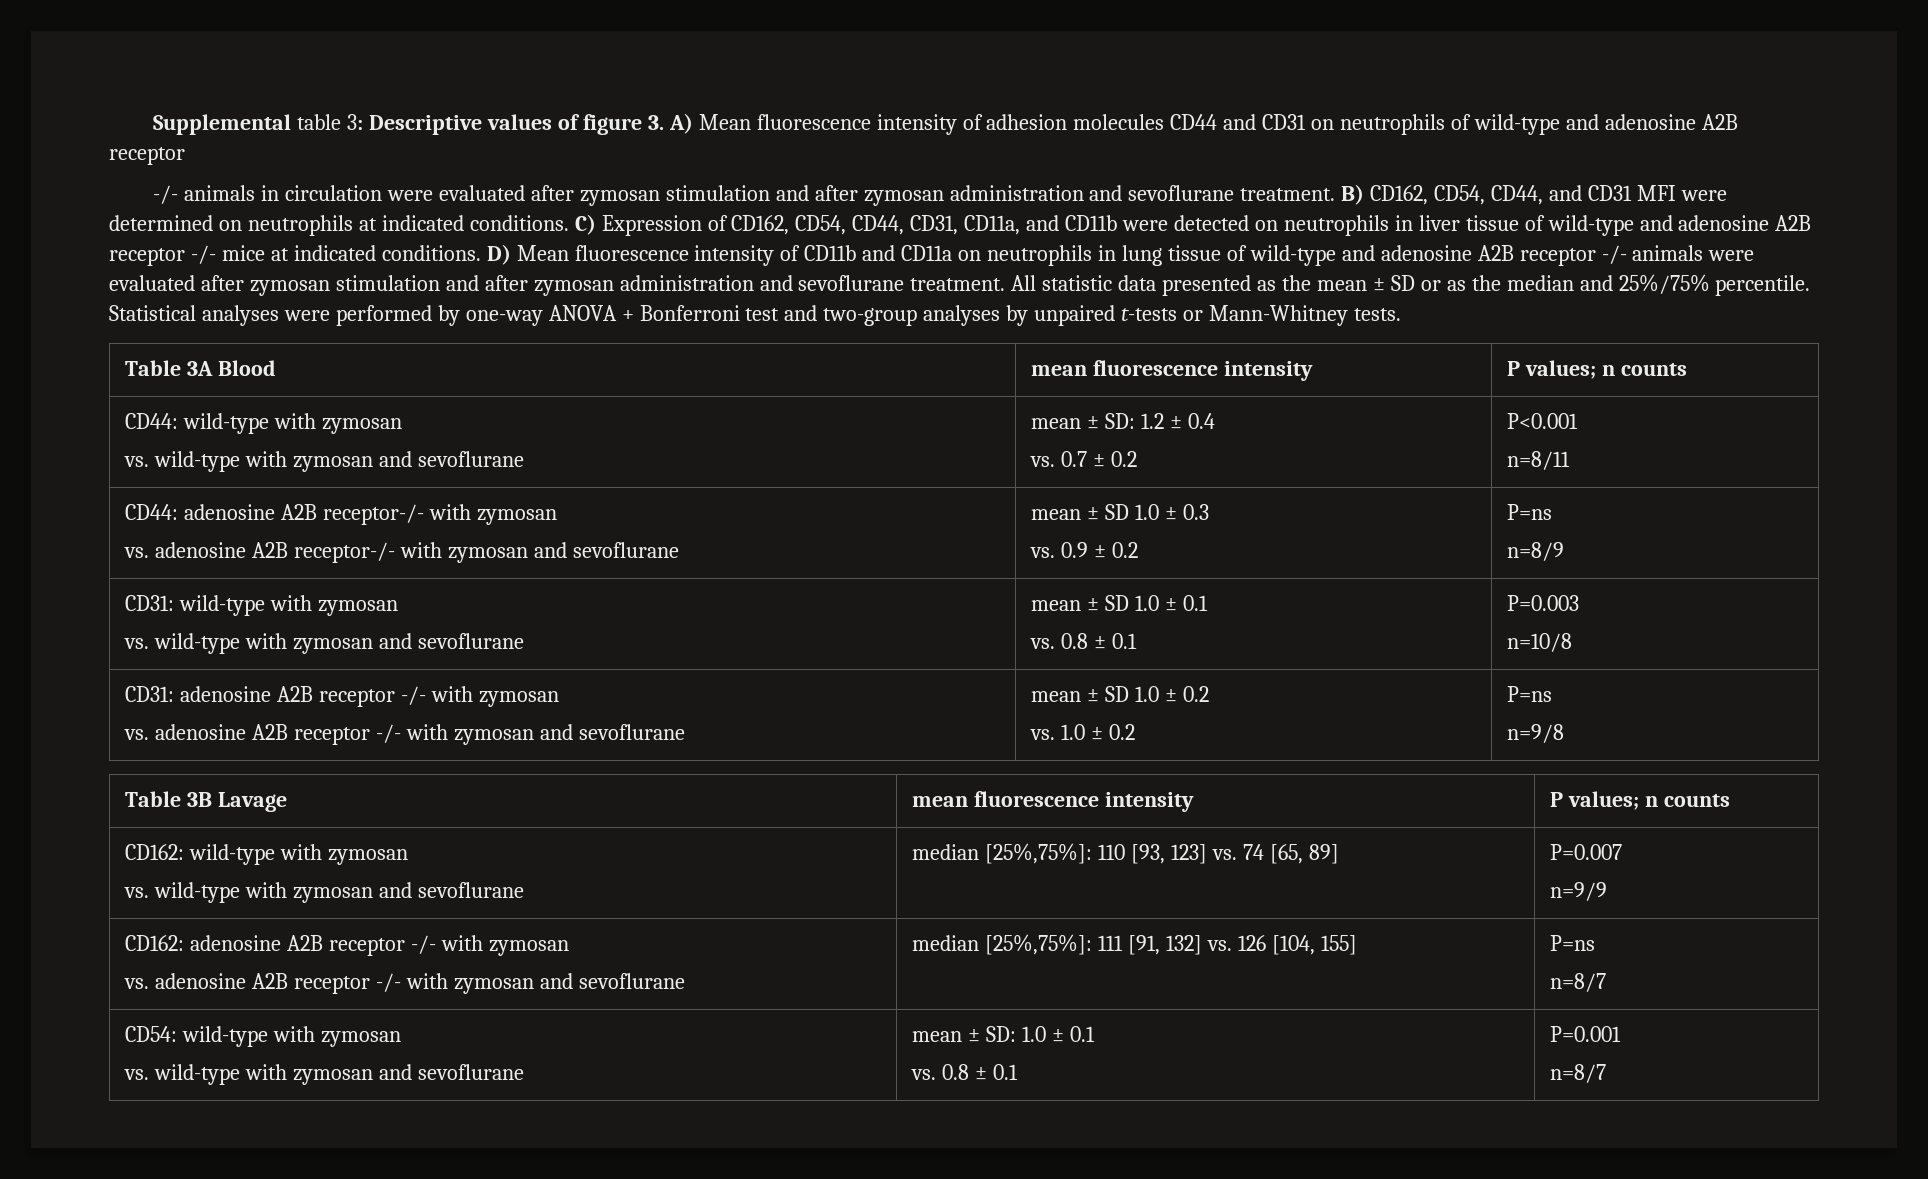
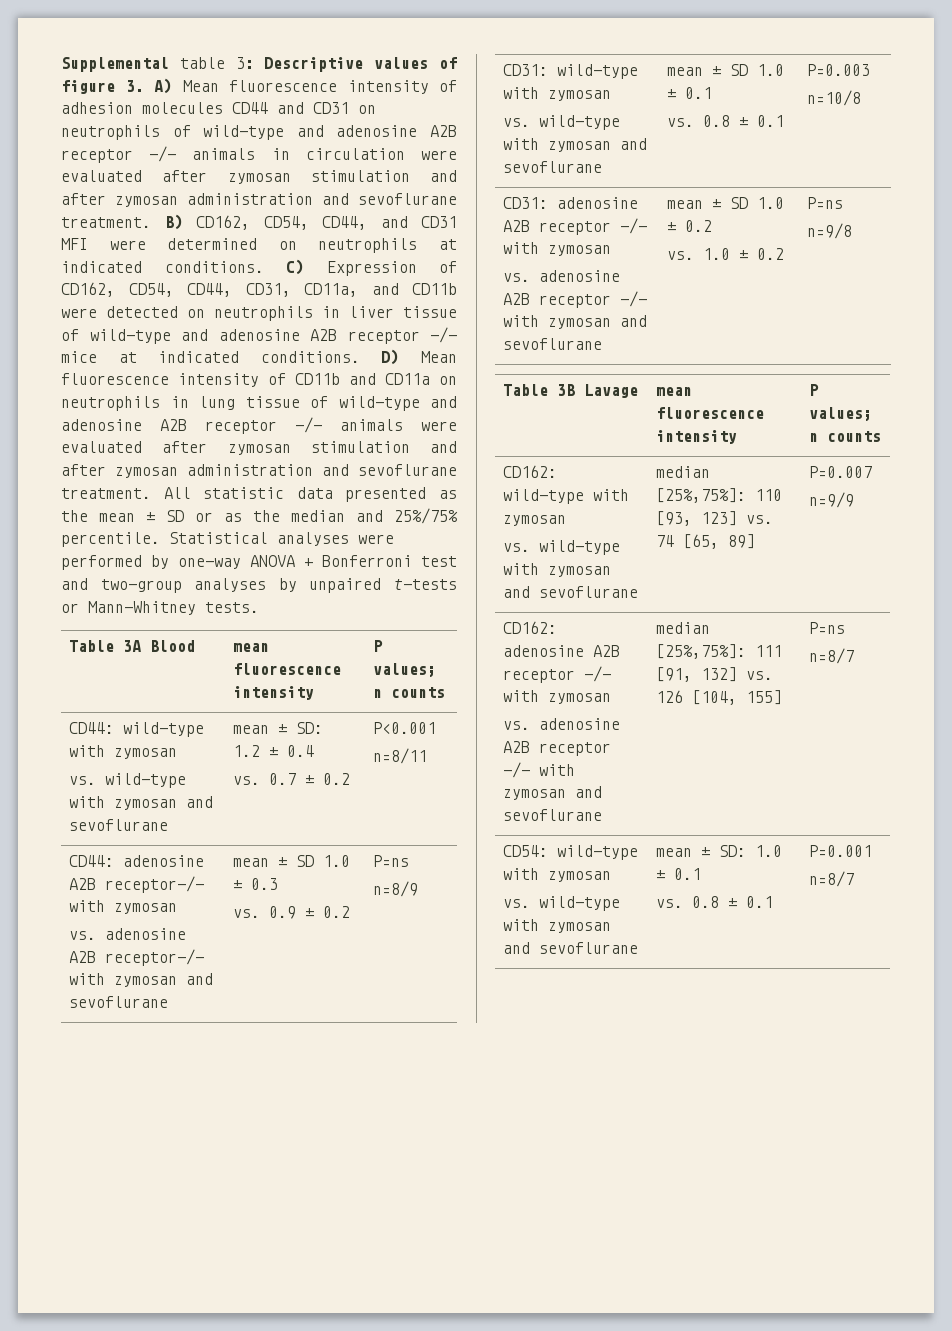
(185, 156) // -> (133, 156) none

